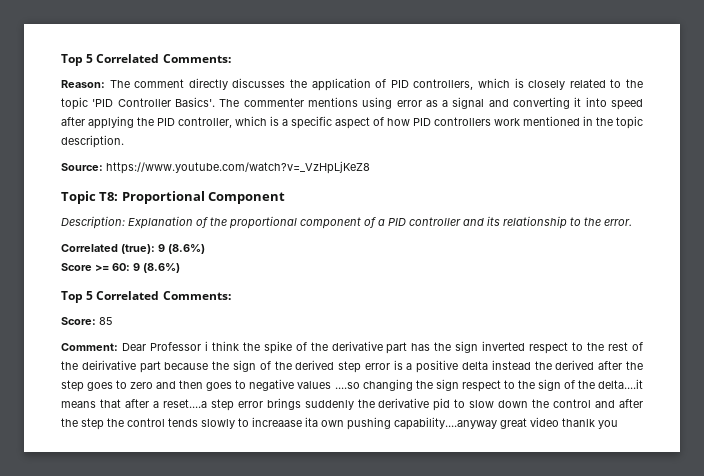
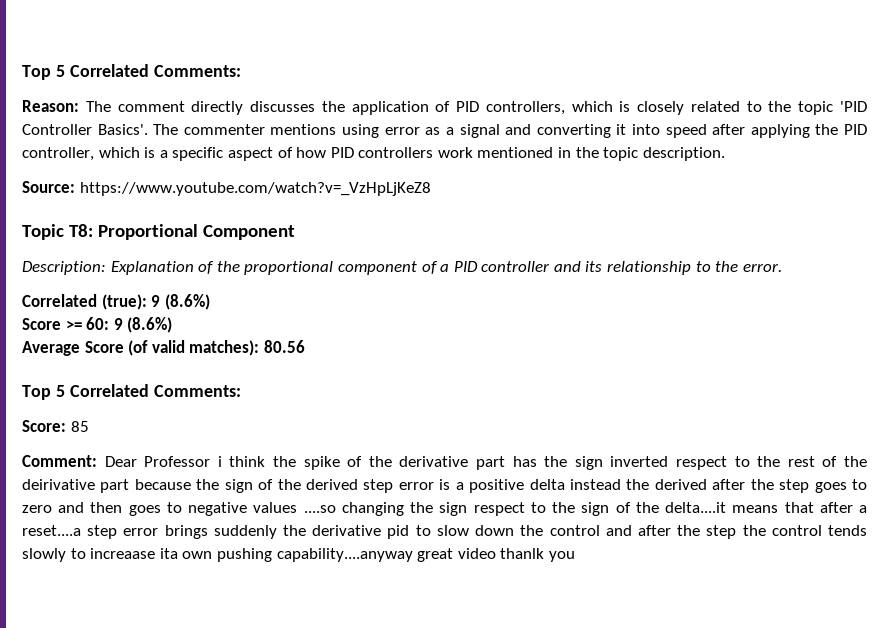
(180, 268) none -> [22,340,305,356] // Average Score (of valid matches): 80.56

